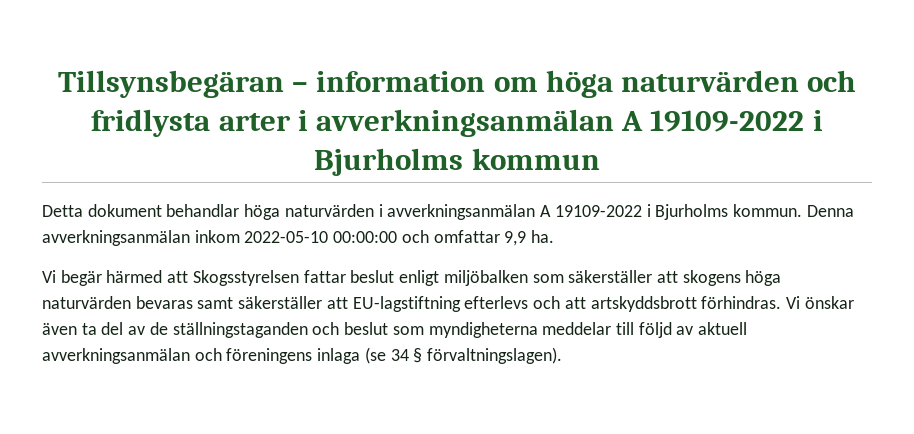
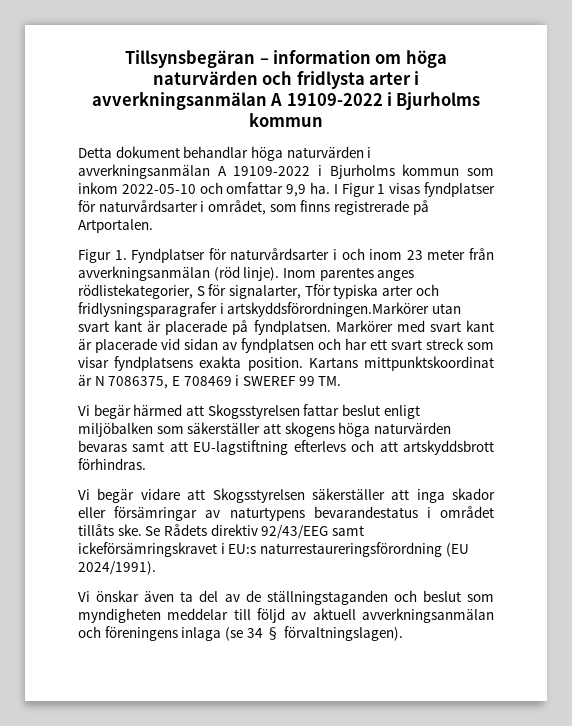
[732,204,854,217] [42,230,190,246] kommun. Denna avverkningsanmälan -> [402,164,494,176] kommun som
[333,231,398,243] 00:00:00 -> (196, 189) none
(555, 236) none -> [333,182,496,197] [78,200,429,215] [78,219,153,233] [78,248,495,263] [78,266,415,281] [78,284,439,299] [78,302,461,317] [78,320,494,335] [78,338,494,353] [78,356,494,371] [78,375,342,389] I Figur 1 visas fyndplatser för naturvårdsarter i området, som finns registrerade på Artportalen. // Figur 1. Fyndplatser för naturvårdsarter i och inom 23 meter från avverkningsanmälan (röd linje). Inom parentes anges rödlistekategorier, S för signalarter, Tför typiska arter och fridlysningsparagrafer i artskyddsförordningen.Markörer utan svart kant är placerade på fyndplatsen. Markörer med svart kant är placerade vid sidan av fyndplatsen och har ett svart streck som visar fyndplatsens exakta position. Kartans mittpunktskoordinat är N 7086375, E 708469 i SWEREF 99 TM.
[238,296,323,309] säkerställer -> (165, 446) none
(782, 302) none -> [78,488,495,503] [78,506,494,521] [78,524,364,539] [78,542,469,557] [78,561,156,575] // Vi begär vidare att Skogsstyrelsen säkerställer att inga skador eller försämringar av naturtypens bevarandestatus i området tillåts ske. Se Rådets direktiv 92/43/EEG samt ickeförsämringskravet i EU:s naturrestaureringsförordning (EU 2024/1991). //
[428,322,538,338] myndigheterna -> [78,608,161,623] myndigheten

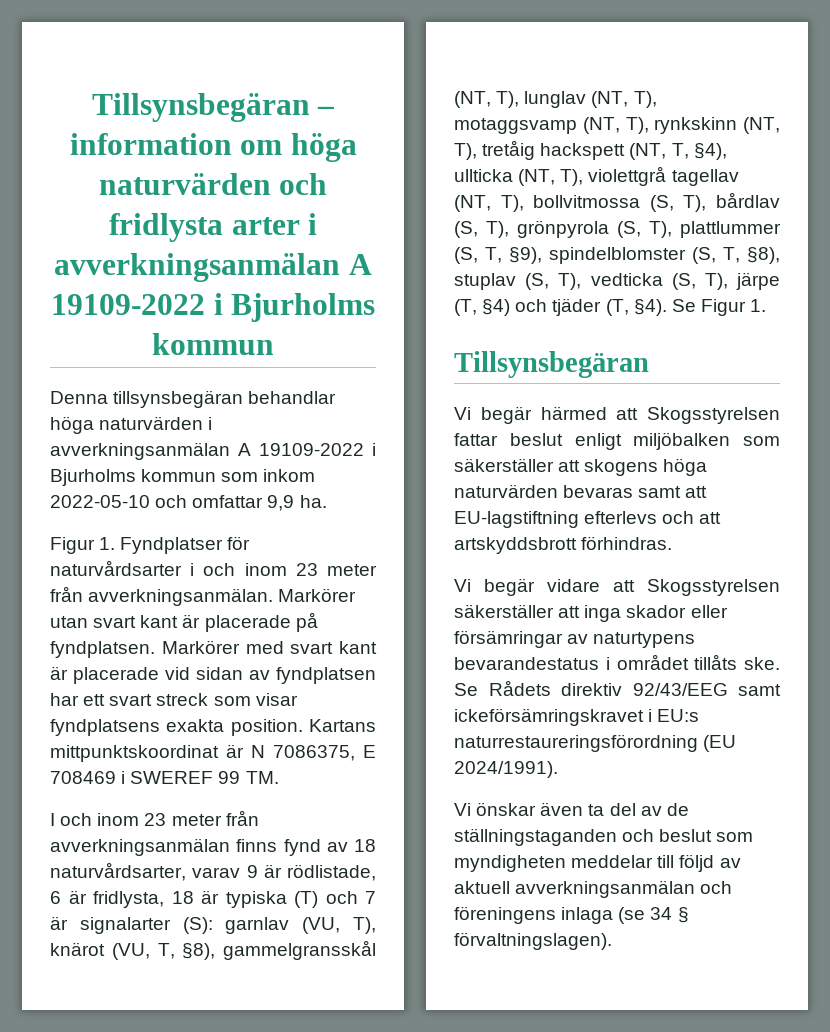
[78,146,180,158] Detta dokument -> [50,390,244,408] Denna tillsynsbegäran
[333,182,496,197] [78,200,429,215] [78,219,153,233] I Figur 1 visas fyndplatser för naturvårdsarter i området, som finns registrerade på Artportalen. -> (327, 501) none
[78,266,415,281] [78,284,439,299] [78,302,430,317] avverkningsanmälan (röd linje). Inom parentes anges rödlistekategorier, S för signalarter, Tför typiska arter och fridlysningsparagrafer i artskyddsförordningen.Markörer -> [88,588,357,606] avverkningsanmälan. Markörer
[318,338,341,350] och -> (376, 675) none
(342, 381) none -> [50,810,259,826] [50,838,376,856] [50,862,376,881] [50,890,376,908] [50,916,377,934] [50,940,376,960] [454,91,657,108] [454,117,780,134] [454,140,727,160] [454,166,739,186] [454,192,780,212] [454,220,781,238] [454,247,780,264] [454,272,780,290] [454,298,767,316] [454,351,649,378] // I och inom 23 meter från avverkningsanmälan finns fynd av 18 naturvårdsarter, varav 9 är rödlistade, 6 är fridlysta, 18 är typiska (T) och 7 är signalarter (S): garnlav (VU, T), knärot (VU, T, §8), gammelgransskål (NT, T), lunglav (NT, T), motaggsvamp (NT, T), rynkskinn (NT, T), tretåig hackspett (NT, T, §4), ullticka (NT, T), violettgrå tagellav (NT, T), bollvitmossa (S, T), bårdlav (S, T), grönpyrola (S, T), plattlummer (S, T, §9), spindelblomster (S, T, §8), stuplav (S, T), vedticka (S, T), järpe (T, §4) och tjäder (T, §4). Se Figur 1. // Tillsynsbegäran

